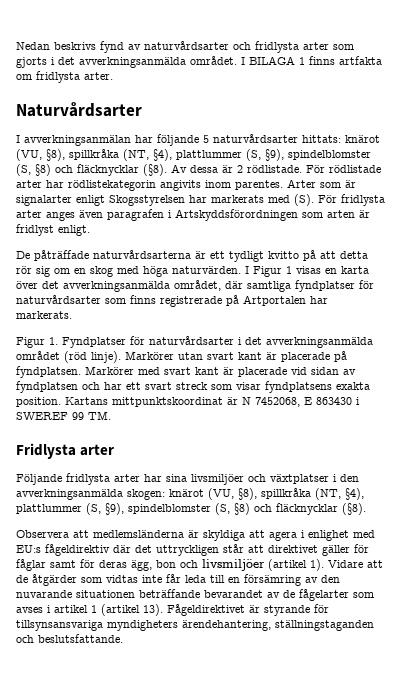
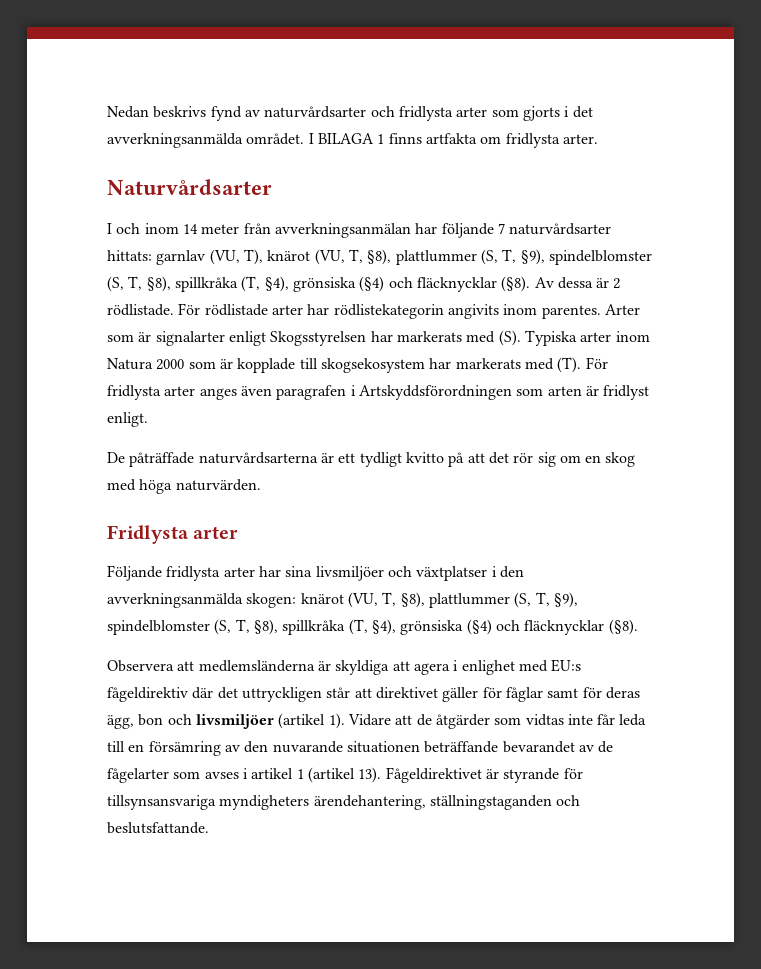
(20, 139) none -> [116,223,271,234] och inom 14 meter från
[203,135,209,143] 5 -> [497,223,505,234] 7
[345,135,380,143] [16,149,371,161] [16,164,51,176] knärot (VU, §8), spillkråka (NT, §4), plattlummer (S, §9), spindelblomster (S, §8) -> [156,249,652,265] [107,276,385,292] garnlav (VU, T), knärot (VU, T, §8), plattlummer (S, T, §9), spindelblomster (S, T, §8), spillkråka (T, §4), grönsiska (§4)
(314, 200) none -> [524,330,650,346] [107,357,582,373] Typiska arter inom Natura 2000 som är kopplade till skogsekosystem har markerats med (T).
[340,251,368,259] detta -> [488,452,509,464] det
[245,266,369,277] [16,280,374,292] [16,295,328,307] [16,311,72,319] [16,336,373,348] [16,351,347,363] [16,366,356,378] [16,381,370,393] [16,397,360,407] [16,411,111,420] I Figur 1 visas en karta över det avverkningsanmälda området, där samtliga fyndplatser för naturvårdsarter som finns registrerade på Artportalen har markerats. // Figur 1. Fyndplatser för naturvårdsarter i det avverkningsanmälda området (röd linje). Markörer utan svart kant är placerade på fyndplatsen. Markörer med svart kant är placerade vid sidan av fyndplatsen och har ett svart streck som visar fyndplatsens exakta position. Kartans mittpunktskoordinat är N 7452068, E 863430 i SWEREF 99 TM. -> (261, 485) none
[238,488,364,500] [16,503,250,515] §8), spillkråka (NT, §4), plattlummer (S, §9), spindelblomster (S, §8) -> [382,592,578,608] [107,619,492,635] T, §8), plattlummer (S, T, §9), spindelblomster (S, T, §8), spillkråka (T, §4), grönsiska (§4)

